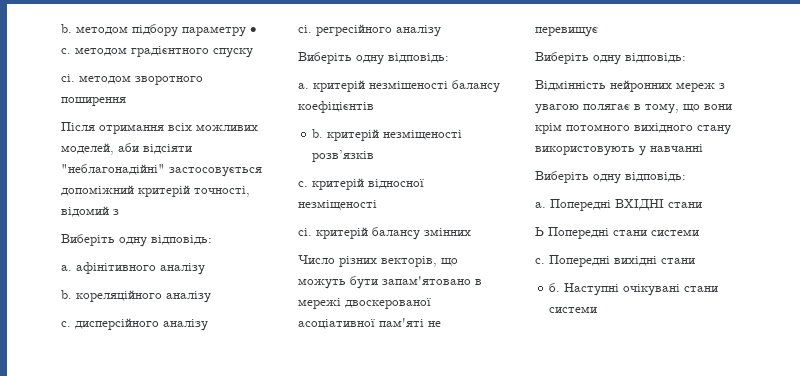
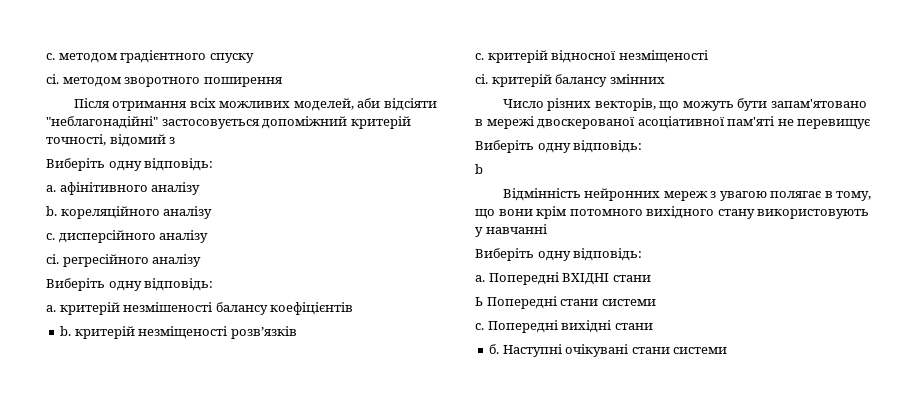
[61,24,257,37] b. методом підбору параметру • -> (46, 56) none
(686, 58) none -> [475,164,483,174] // b

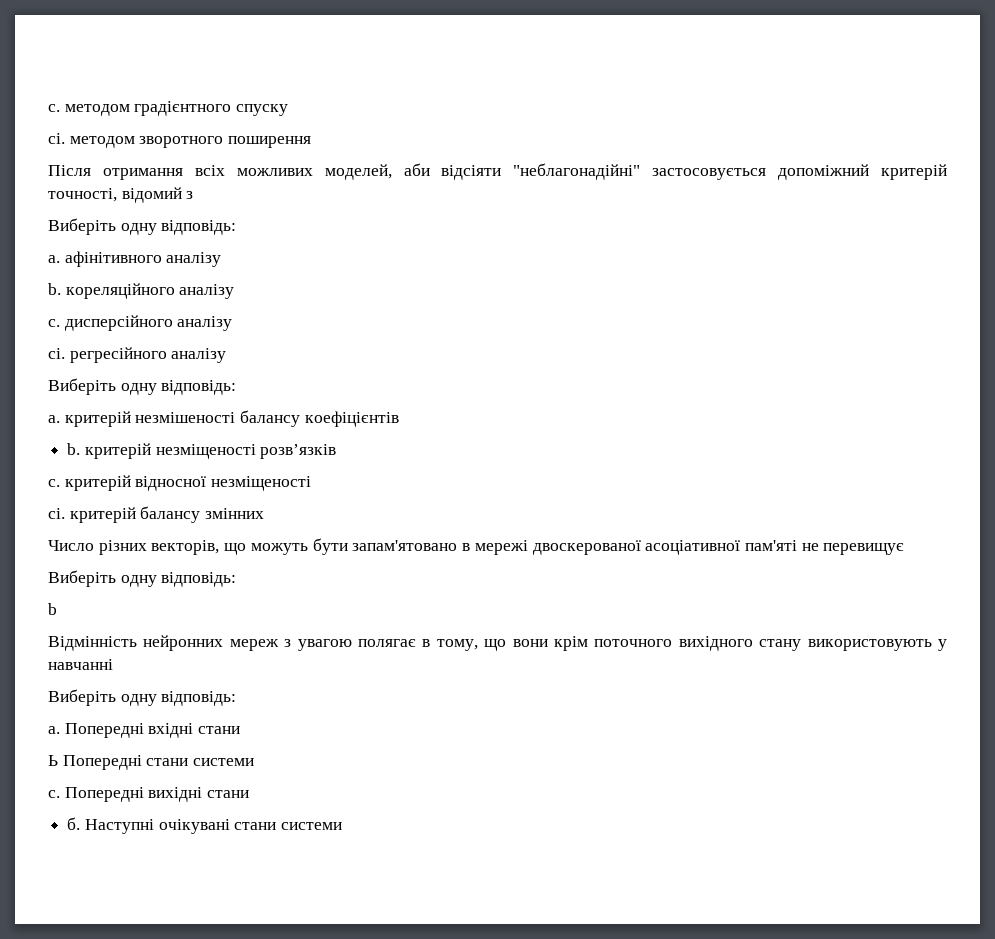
[569,209,643,216] потомного -> [594,639,673,647] поточного
[562,273,610,285] ВХІДНІ -> [148,723,194,738] вхідні

